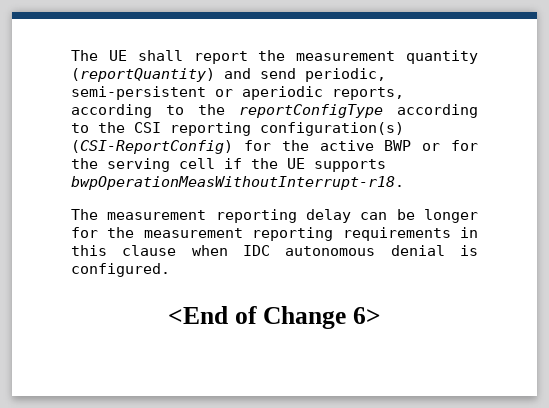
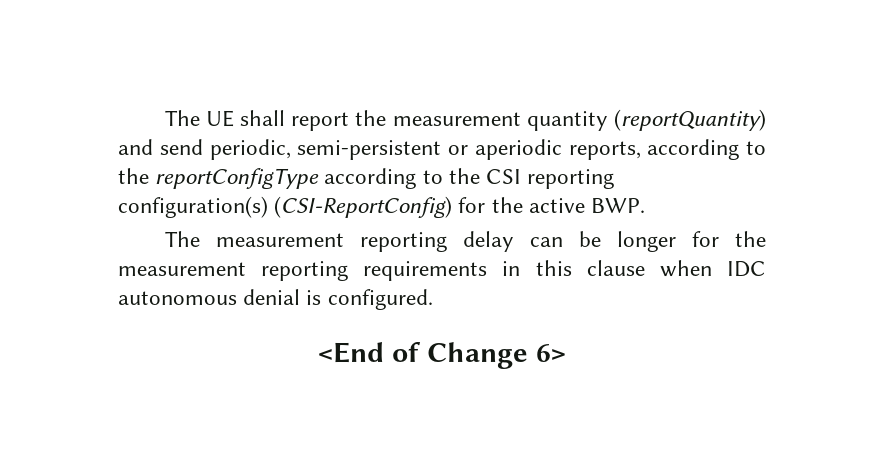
[384,140,478,151] [71,158,386,172] [71,176,404,190] BWP or for the serving cell if the UE supports bwpOperationMeasWithoutInterrupt-r18. -> [591,198,646,213] BWP.

